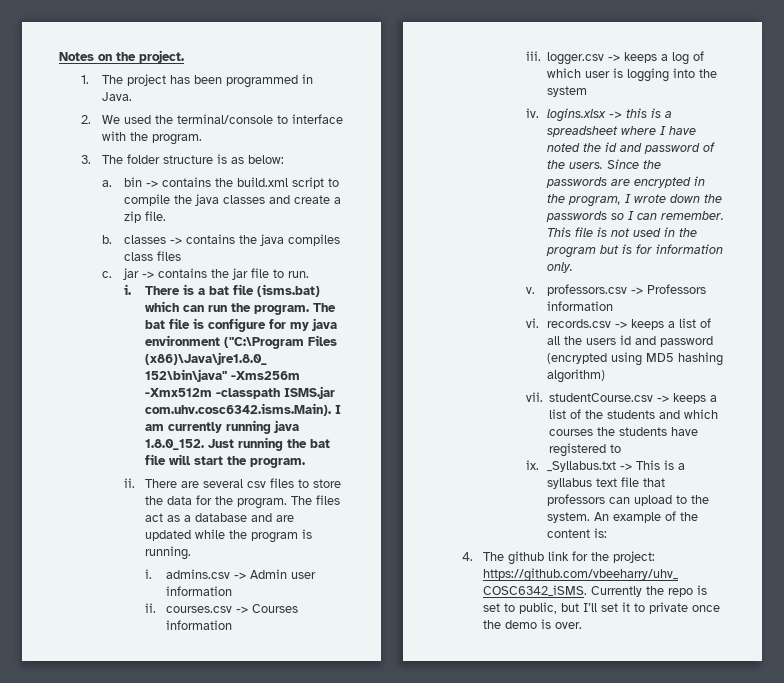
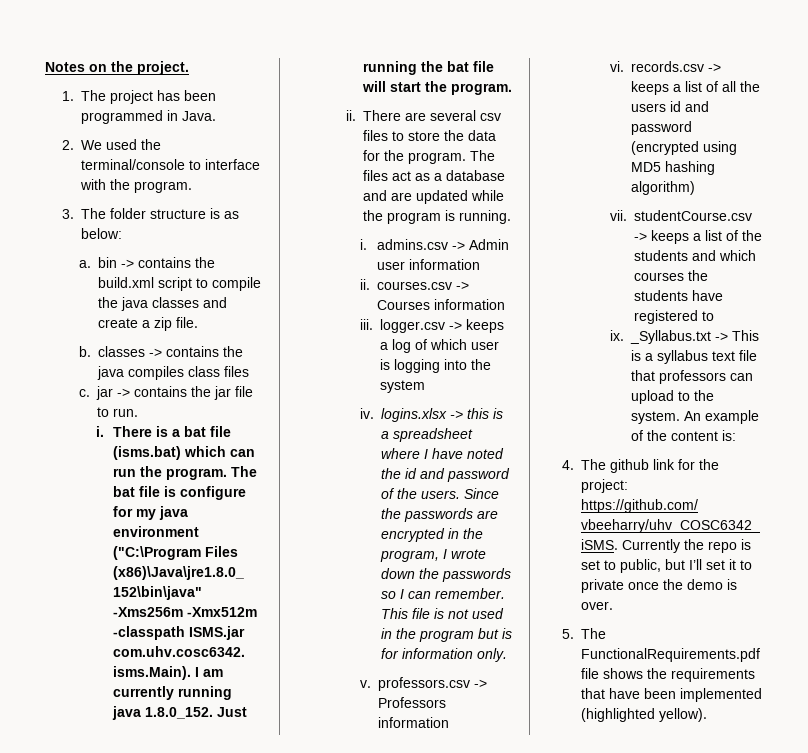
(583, 625) none -> [561,628,606,639] [580,648,760,662] [580,668,755,682] [580,688,762,702] [580,708,707,722] // 5. The FunctionalRequirements.pdf file shows the requirements that have been implemented (highlighted yellow).

